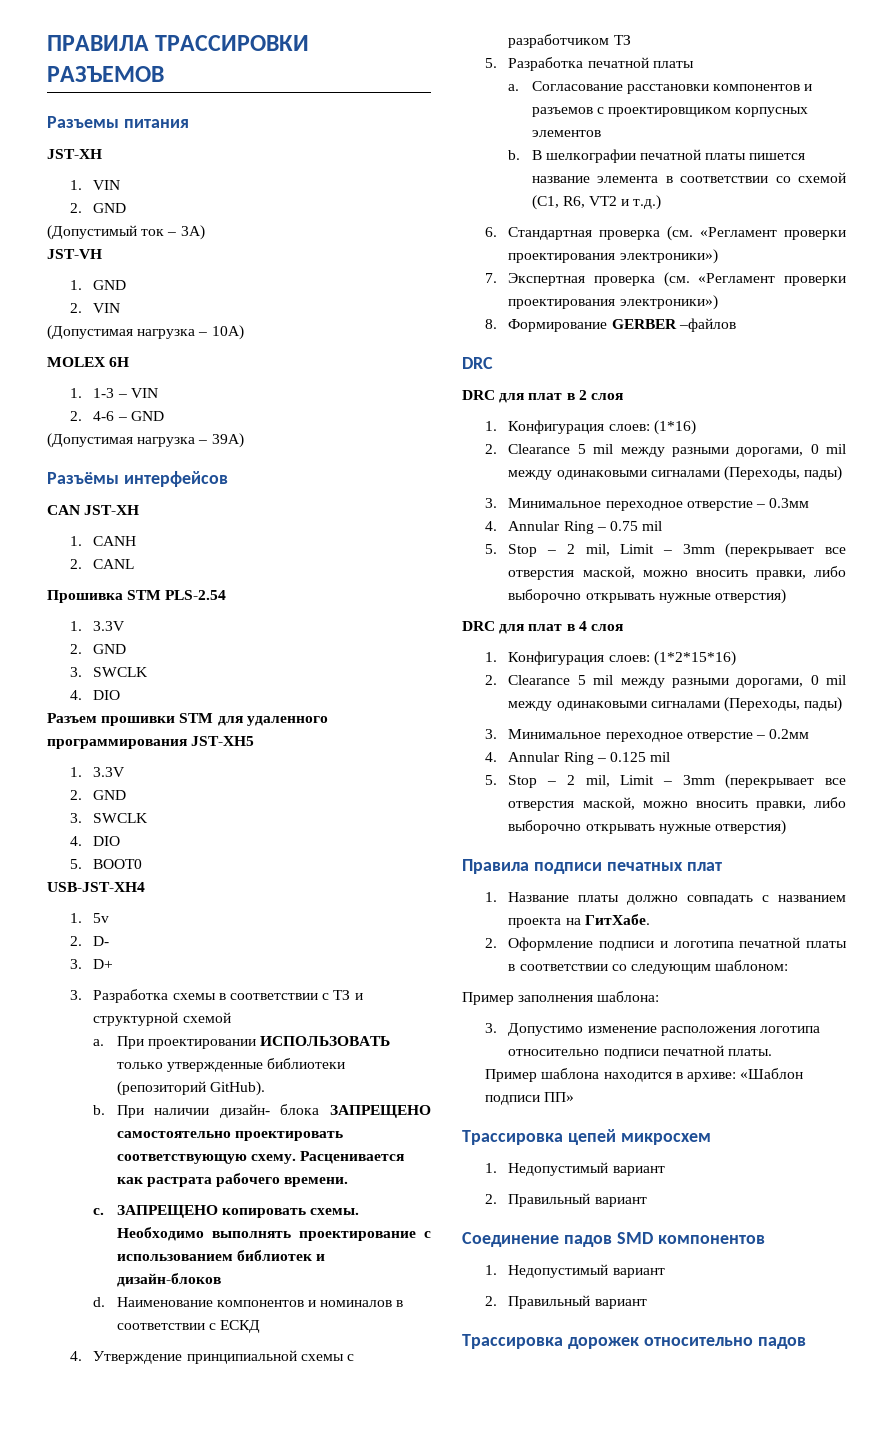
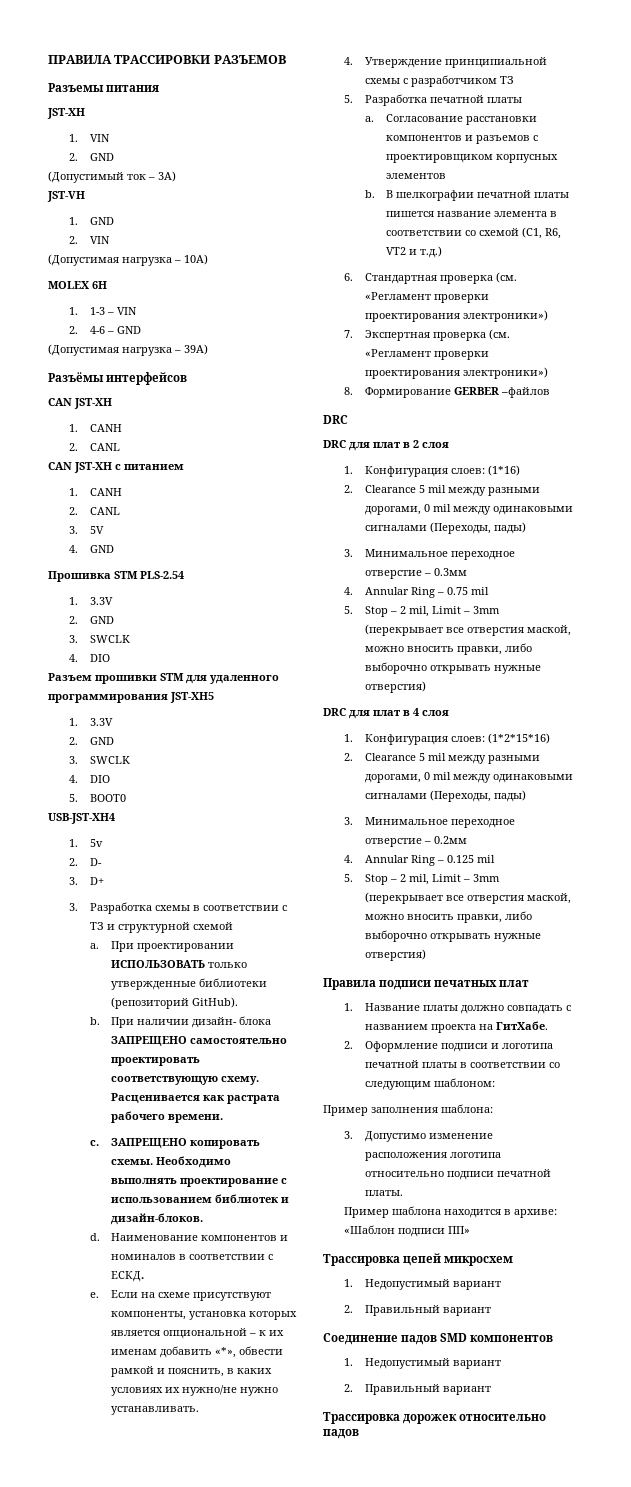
(135, 564) none -> [48,462,184,473] [68,488,122,496] [68,507,120,515] [68,526,104,534] [68,545,114,553] // CAN JST-XH с питанием // 1. CANH // 2. CANL // 3. 5V // 4. GND
[116,1273,221,1287] дизайн-блоков -> [110,1213,203,1225] дизайн-блоков.
[220,1320,261,1333] ЕСКД -> [110,1271,144,1282] [89,1290,271,1301] [110,1311,297,1320] [110,1328,284,1339] [110,1346,283,1358] [110,1366,272,1377] [110,1385,278,1396] [110,1406,199,1415] ЕСКД. // e. Если на схеме присутствуют компоненты, установка которых является опциональной – к их именам добавить «*», обвести рамкой и пояснить, в каких условиях их нужно/не нужно устанавливать.

